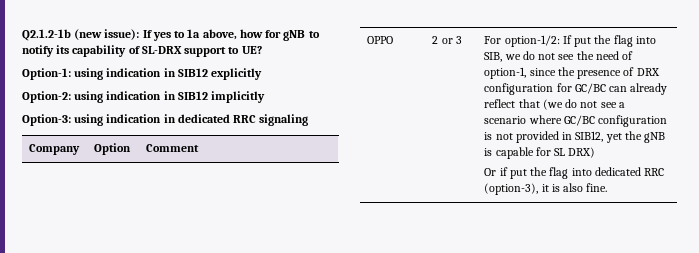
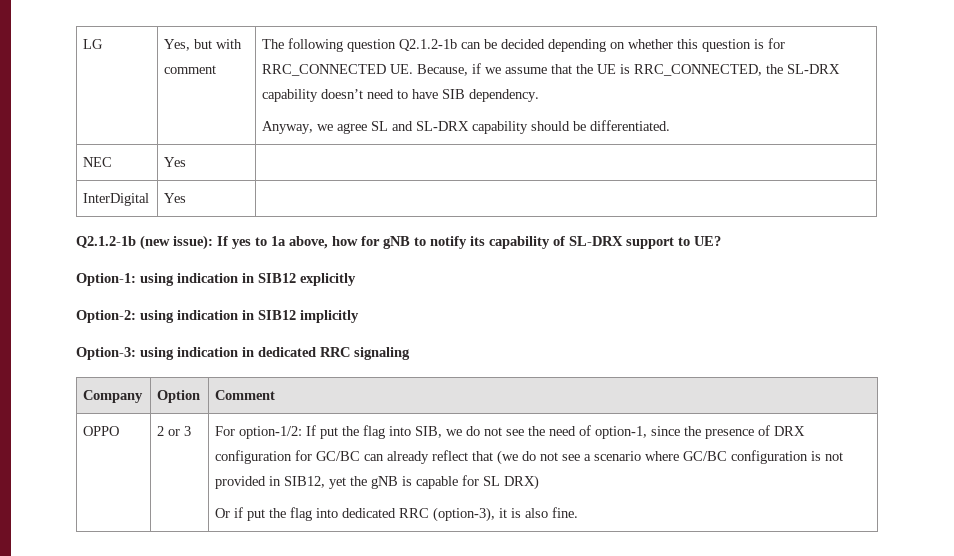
(22, 35) none -> [83,39,104,49] [164,39,243,51] [164,65,217,74] [262,38,786,52] [262,63,841,76] [262,89,540,102] [262,120,671,134] [83,157,113,167] [164,157,187,167] [83,193,150,206] [164,193,187,203] LG | Yes, but with comment | The following question Q2.1.2-1b can be decided depending on whether this question is for RRC_CONNECTED UE. Because, if we assume that the UE is RRC_CONNECTED, the SL-DRX capability doesn’t need to have SIB dependency. // Anyway, we agree SL and SL-DRX capability should be differentiated. // NEC | Yes | // InterDigital | Yes | //

